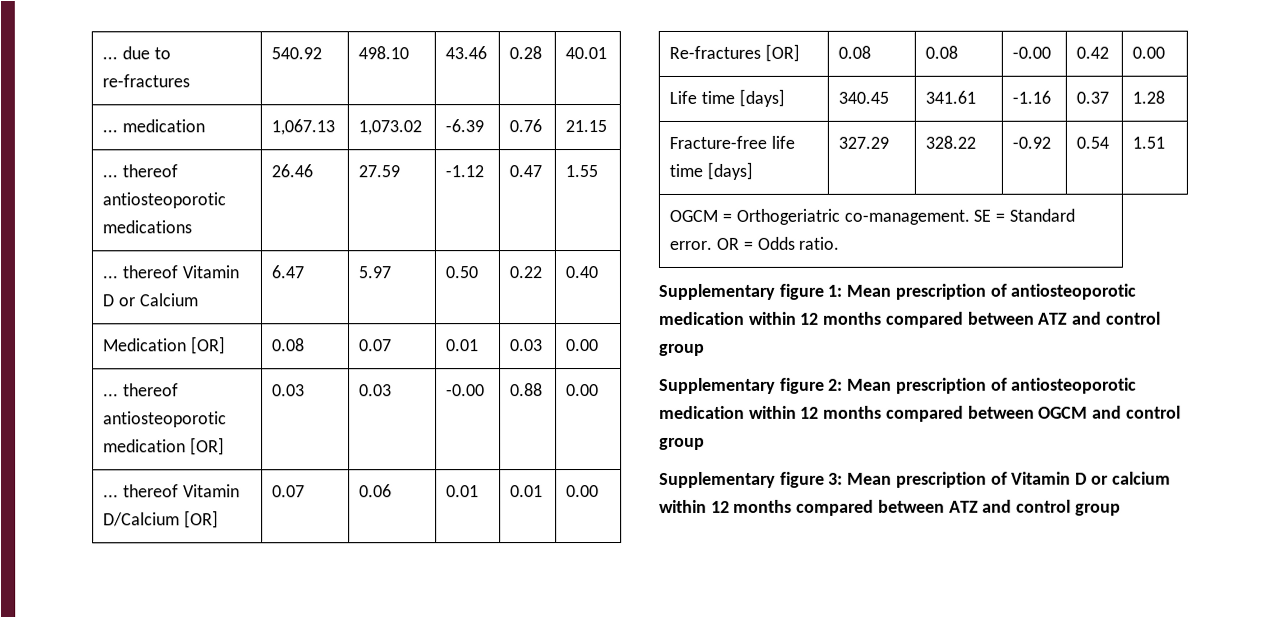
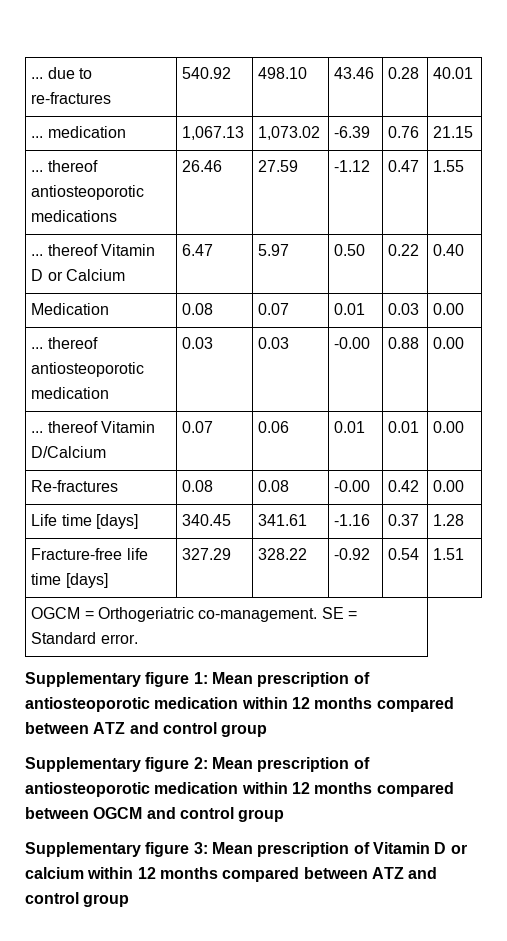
[191,336,227,355] [OR] -> (110, 309) none
[190,437,226,456] [OR] -> (110, 393) none
[184,510,220,529] [OR] -> (107, 452) none
[765,43,801,62] [OR] -> (119, 486) none
[716,236,840,250] OR = Odds ratio. -> (138, 639) none

